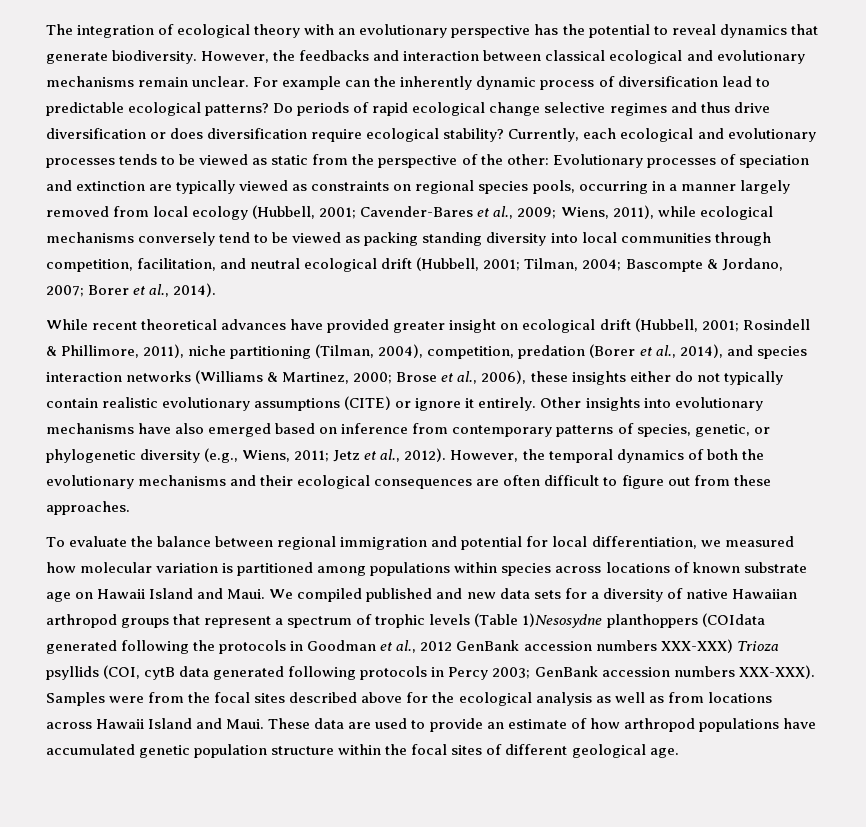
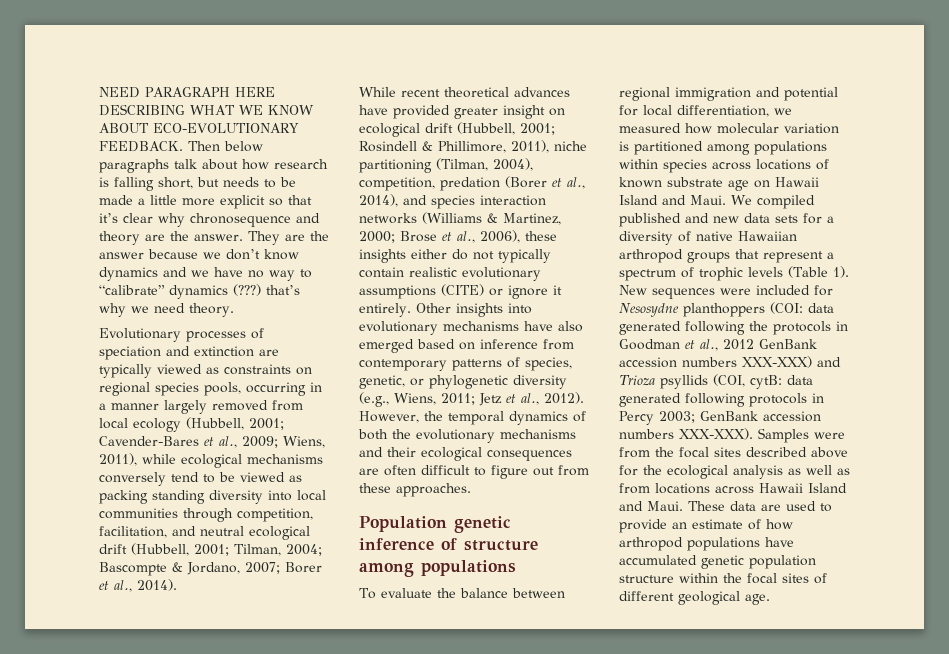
[46,24,818,38] [46,50,805,64] [46,76,770,90] [46,102,770,116] [46,128,816,142] [46,154,549,168] The integration of ecological theory with an evolutionary perspective has the potential to reveal dynamics that generate biodiversity. However, the feedbacks and interaction between classical ecological and evolutionary mechanisms remain unclear. For example can the inherently dynamic process of diversification lead to predictable ecological patterns? Do periods of rapid ecological change selective regimes and thus drive diversification or does diversification require ecological stability? Currently, each ecological and evolutionary processes tends to be viewed as static from the perspective of the other: -> [99,87,275,98] [99,104,314,116] [99,123,299,133] [99,141,263,152] [99,159,328,173] [99,177,296,191] [99,195,312,209] [99,213,320,227] [99,231,329,245] [99,249,299,260] [99,267,312,281] [99,284,300,299] [99,303,234,317] NEED PARAGRAPH HERE DESCRIBING WHAT WE KNOW ABOUT ECO-EVOLUTIONARY FEEDBACK. Then below paragraphs talk about how research is falling short, but needs to be made a little more explicit so that it’s clear why chronosequence and theory are the answer. They are the answer because we don’t know dynamics and we have no way to “calibrate” dynamics (???) that’s why we need theory. //
(130, 508) none -> [359,516,511,533] [359,538,538,551] [359,560,516,577] // Population genetic inference of structure among populations
[522,613,765,628] 1)Nesosydne planthoppers (COIdata -> [832,266,849,278] [619,285,833,299] [619,302,834,317] 1). New sequences were included for Nesosydne planthoppers (COI: data
(733, 646) none -> [817,357,841,367] and
[144,667,176,680] cytB -> [749,375,782,389] cytB:

